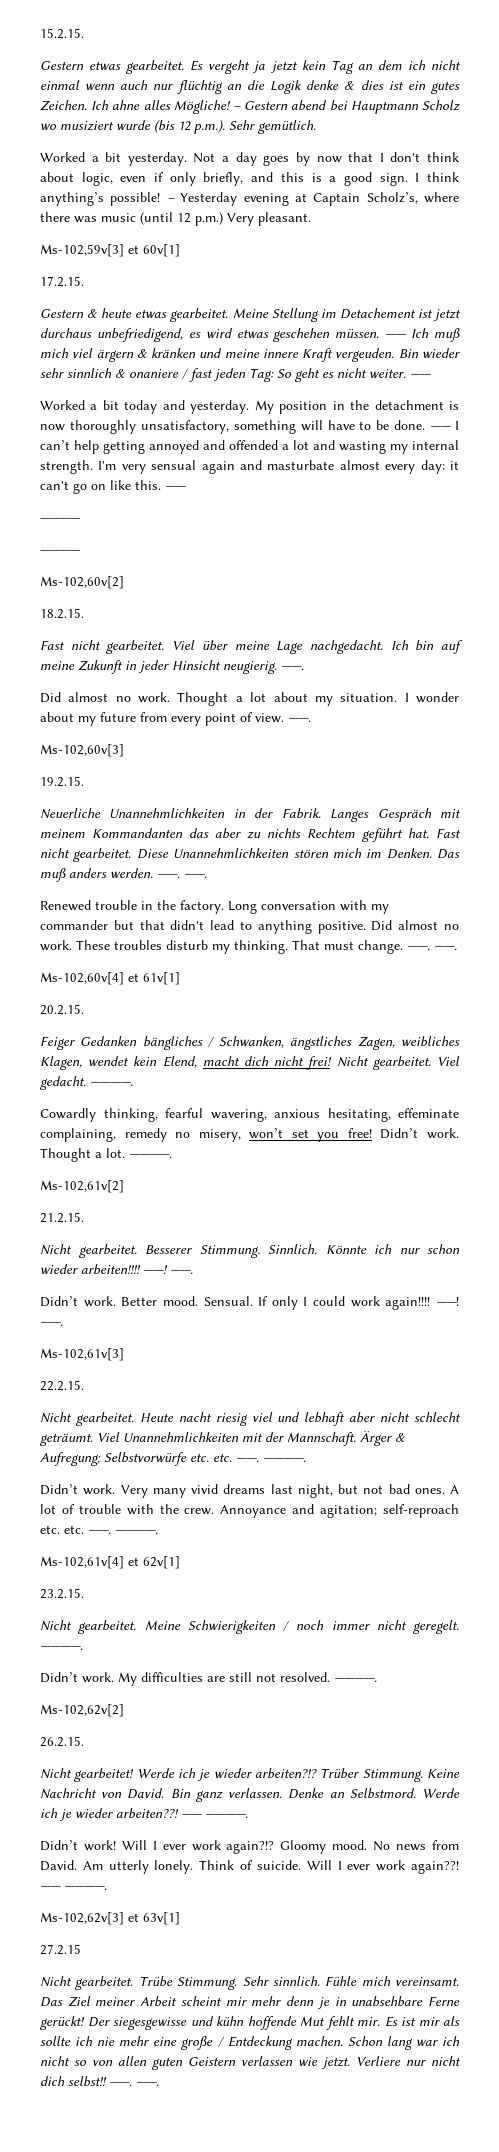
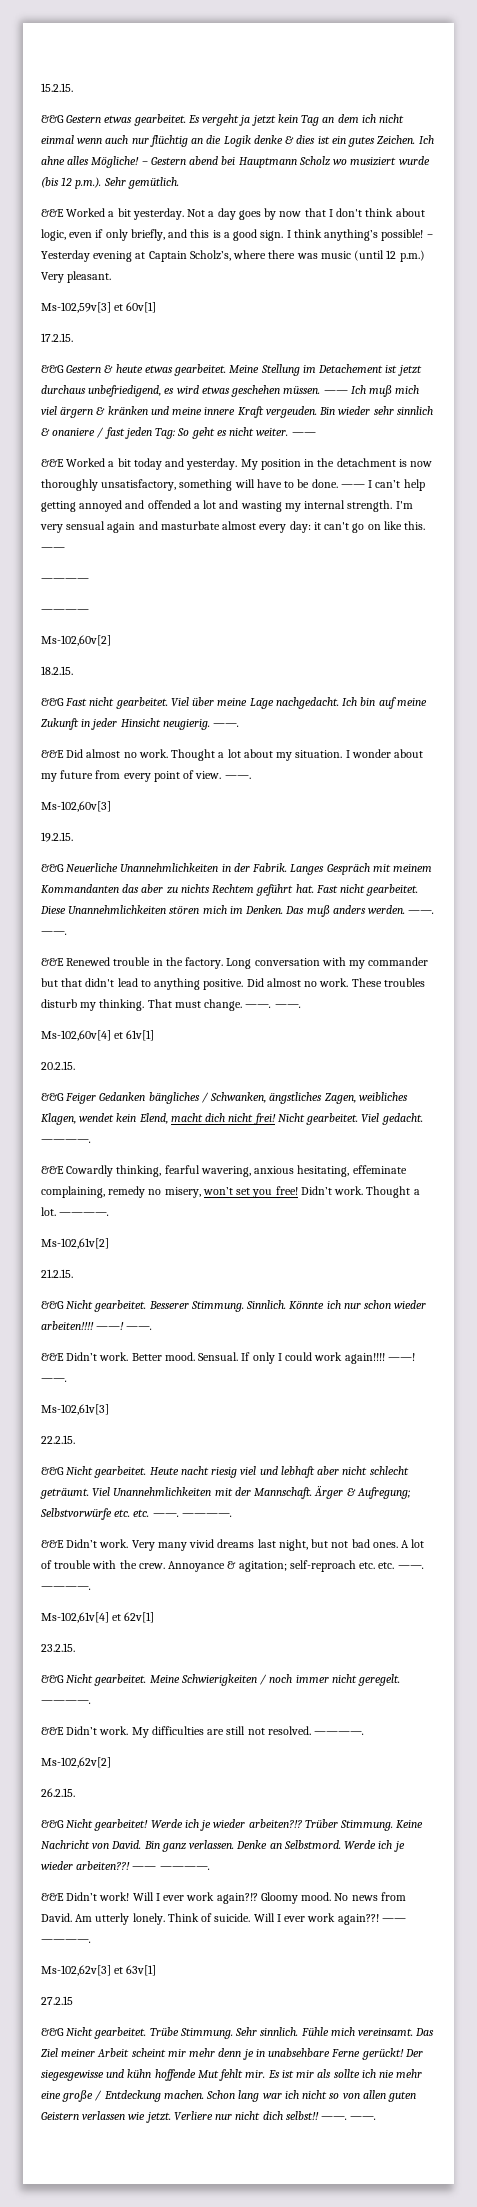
(84, 33) none -> [41,115,64,123] &&G
(316, 127) none -> [41,209,64,217] &&E
(84, 281) none -> [41,365,64,373] &&G
(431, 376) none -> [41,459,64,467] &&E
(84, 613) none -> [41,698,64,706] &&G
(304, 668) none -> [41,750,64,758] &&E
(84, 781) none -> [41,864,64,872] &&G
(207, 876) none -> [41,958,64,966] &&E
(84, 1009) none -> [41,1093,64,1101] &&G
(133, 1084) none -> [41,1166,64,1174] &&E
(84, 1217) none -> [41,1301,64,1309] &&G
(193, 1272) none -> [41,1353,64,1361] &&E
(84, 1385) none -> [41,1467,64,1475] &&G
(306, 1460) none -> [41,1540,64,1548] &&E
[292,1504,315,1514] and -> [227,1561,237,1569] &
(84, 1593) none -> [41,1675,64,1683] &&G
(83, 1648) none -> [41,1727,64,1735] &&E
(84, 1741) none -> [41,1820,64,1828] &&G
(248, 1816) none -> [41,1893,64,1901] &&E
(81, 1949) none -> [41,2028,64,2036] &&G

